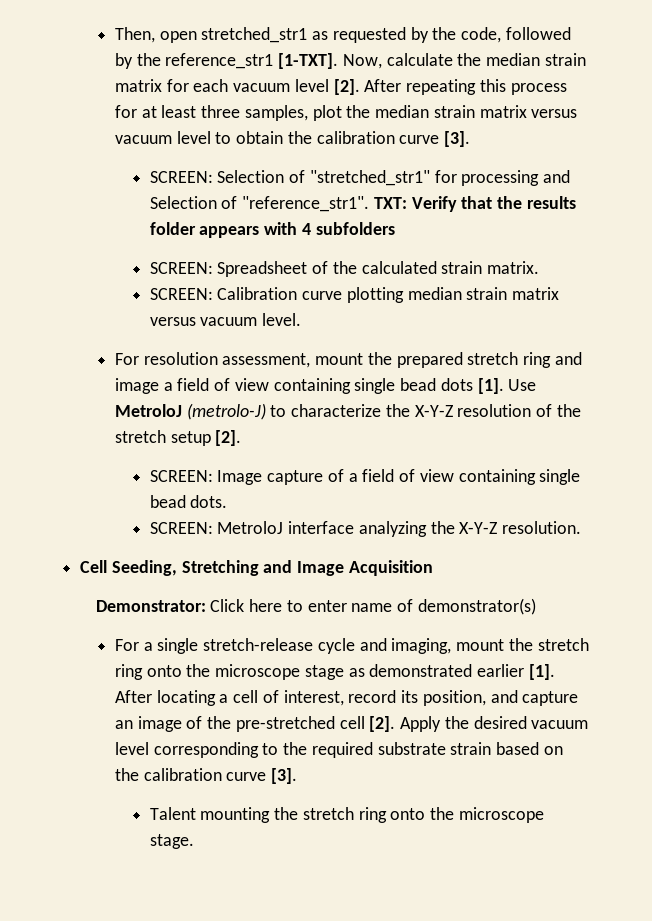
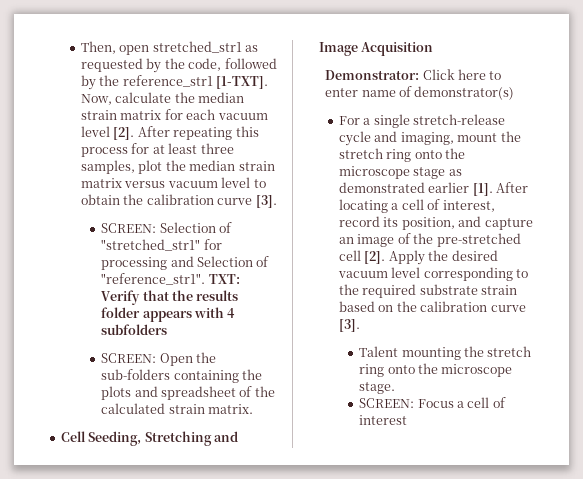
[217,261,308,277] Spreadsheet -> [159,352,217,366] [101,369,263,383] [101,386,237,400] Open the sub-folders containing the plots and spreadsheet
[149,287,560,303] [149,313,302,326] [115,352,582,368] [115,378,537,394] [115,403,581,420] [115,430,242,446] [149,469,581,485] [149,495,228,508] [149,521,582,537] // SCREEN: Calibration curve plotting median strain matrix versus vacuum level. // For resolution assessment, mount the prepared stretch ring and image a field of view containing single bead dots [1]. Use MetroloJ (metrolo-J) to characterize the X-Y-Z resolution of the stretch setup [2]. // SCREEN: Image capture of a field of view containing single bead dots. // SCREEN: MetroloJ interface analyzing the X-Y-Z resolution. -> (254, 409) none
(194, 841) none -> [359,397,506,408] [359,415,408,425] // SCREEN: Focus a cell of interest

